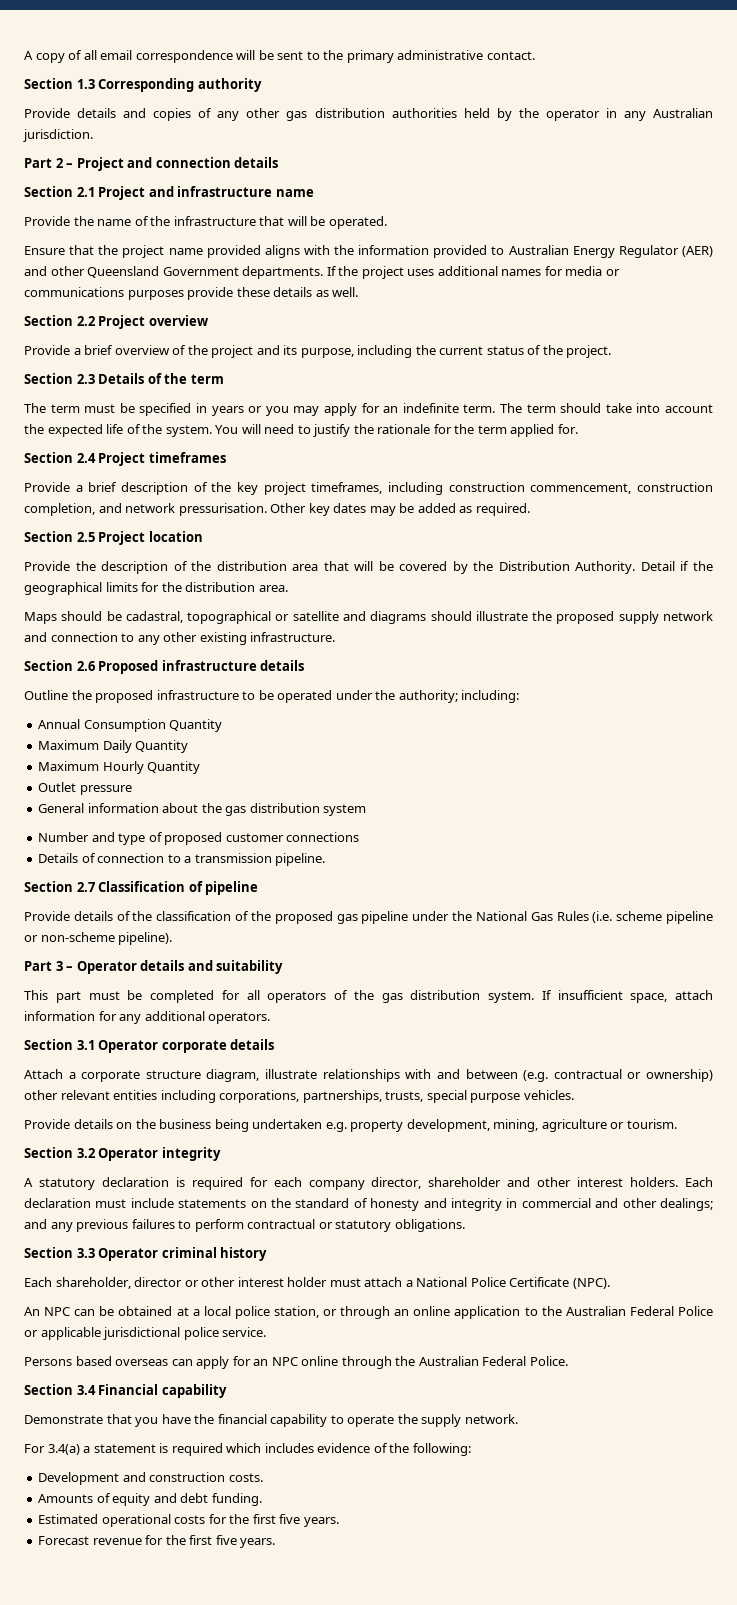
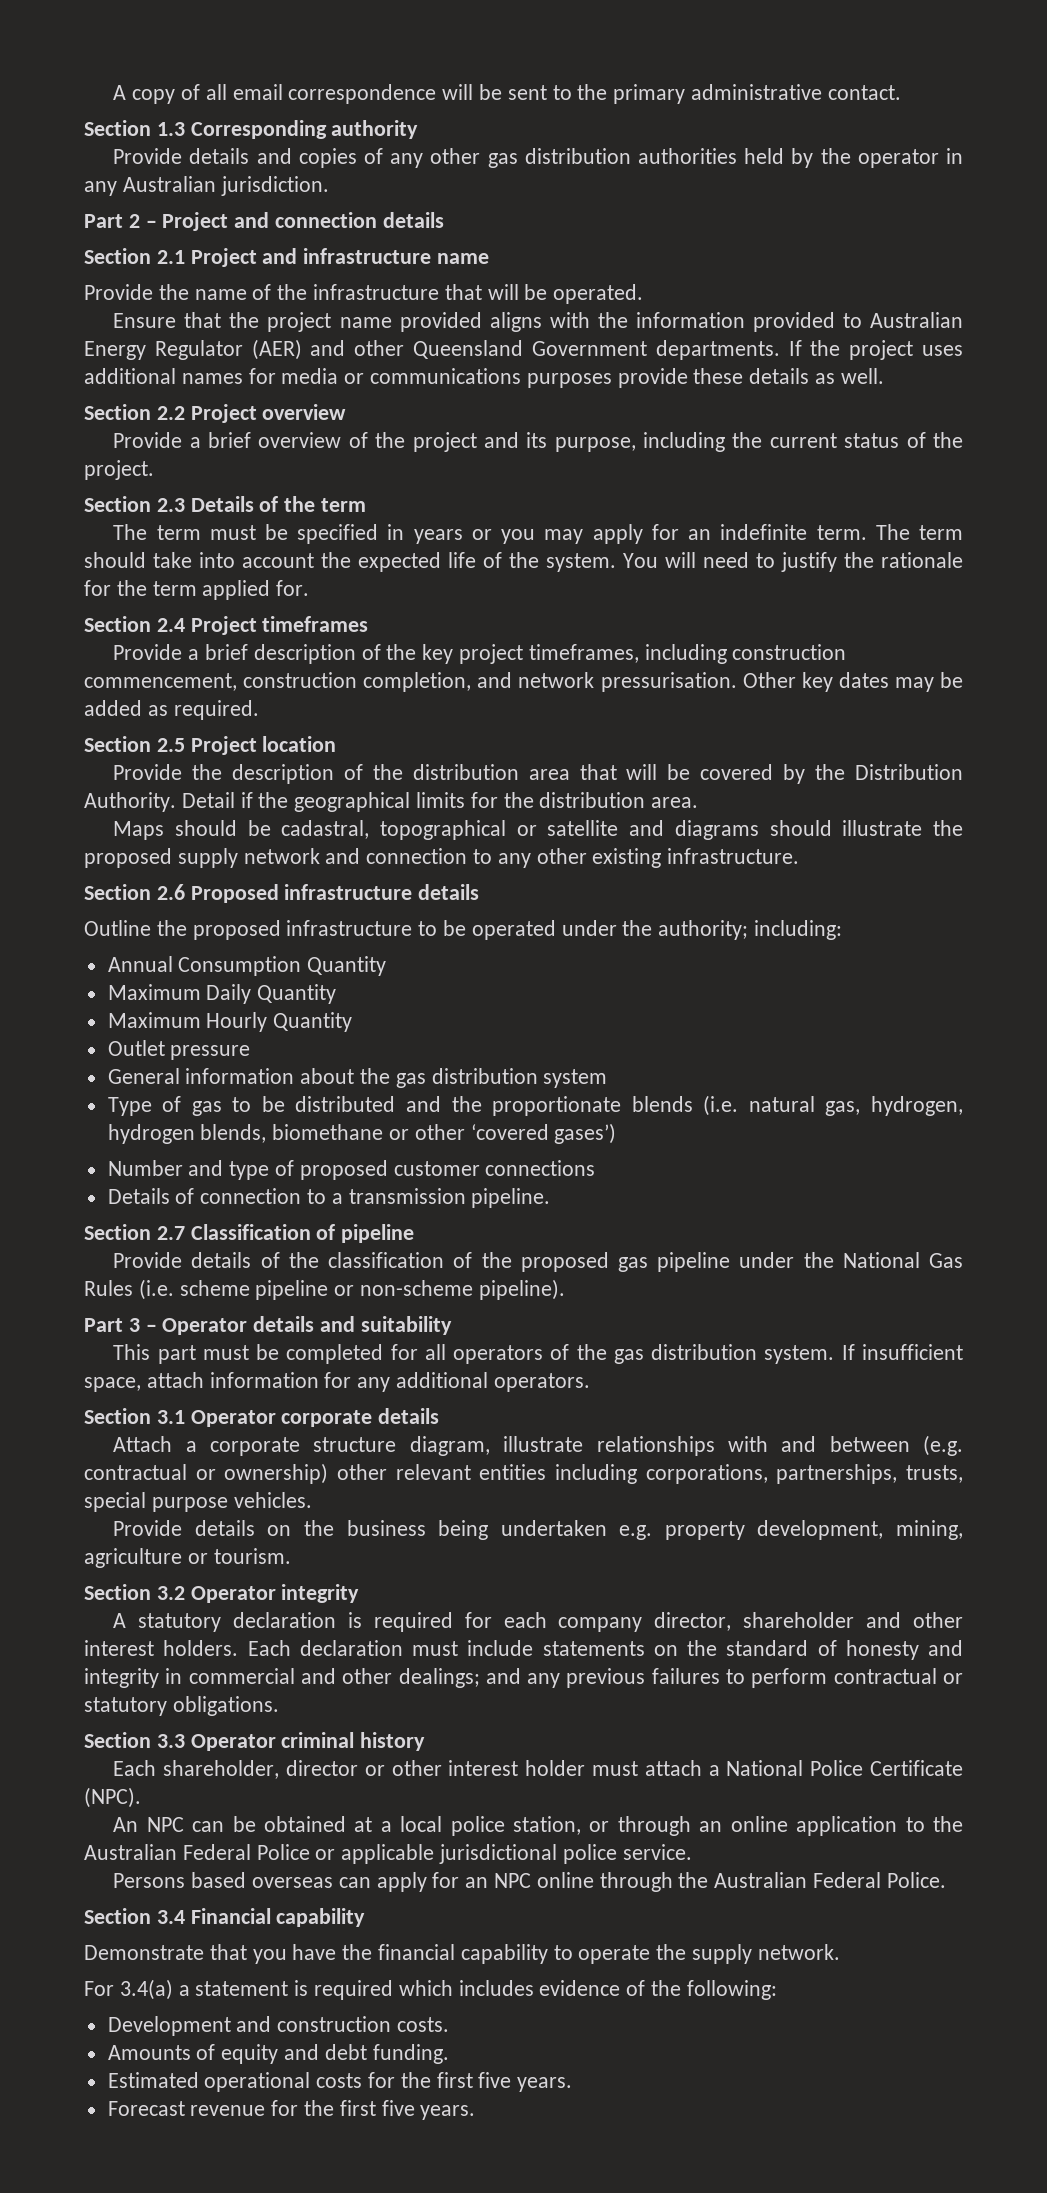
(367, 810) none -> [107,1095,963,1116] [107,1123,617,1144] // Type of gas to be distributed and the proportionate blends (i.e. natural gas, hydrogen, hydrogen blends, biomethane or other ‘covered gases’)

